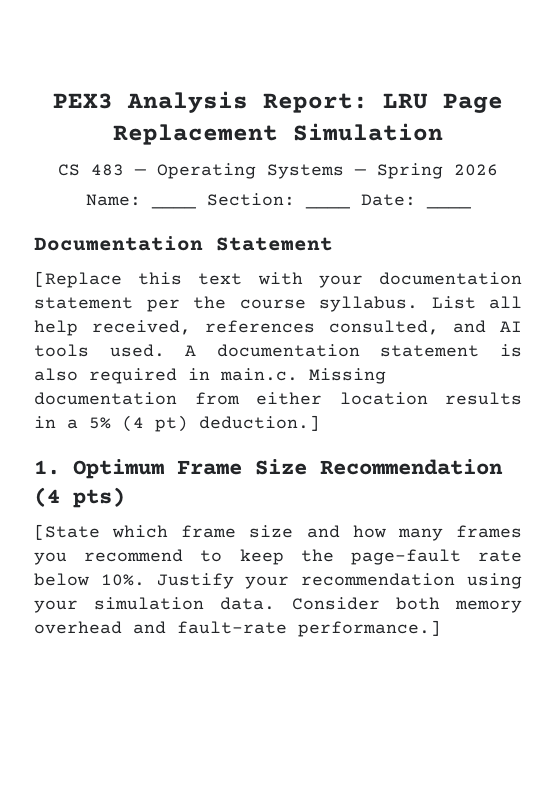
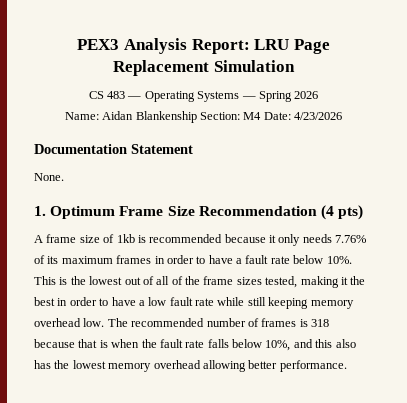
[150,193,472,209] [34,236,333,251] [34,271,522,288] [34,296,522,312] [34,320,522,336] [34,344,522,357] [34,368,386,384] [34,392,522,405] [34,415,320,432] ____ Section: ____ Date: ____ // Documentation Statement // [Replace this text with your documentation statement per the course syllabus. List all help received, references consulted, and AI tools used. A documentation statement is also required in main.c. Missing documentation from either location results in a 5% (4 pt) deduction.] -> [102,111,343,123] [34,144,193,154] [34,173,64,181] Aidan Blankenship Section: M4 Date: 4/23/2026 // Documentation Statement // None.
[34,524,523,541] [34,549,522,565] [34,573,522,589] [34,597,522,613] [34,620,441,637] [State which frame size and how many frames you recommend to keep the page-fault rate below 10%. Justify your recommendation using your simulation data. Consider both memory overhead and fault-rate performance.] -> [34,234,367,246] [34,255,352,264] [34,276,366,288] [34,297,354,309] [34,318,329,327] [34,339,356,351] [34,360,347,372] A frame size of 1kb is recommended because it only needs 7.76% of its maximum frames in order to have a fault rate below 10%. This is the lowest out of all of the frame sizes tested, making it the best in order to have a low fault rate while still keeping memory overhead low. The recommended number of frames is 318 because that is when the fault rate falls below 10%, and this also has the lowest memory overhead allowing better performance.

